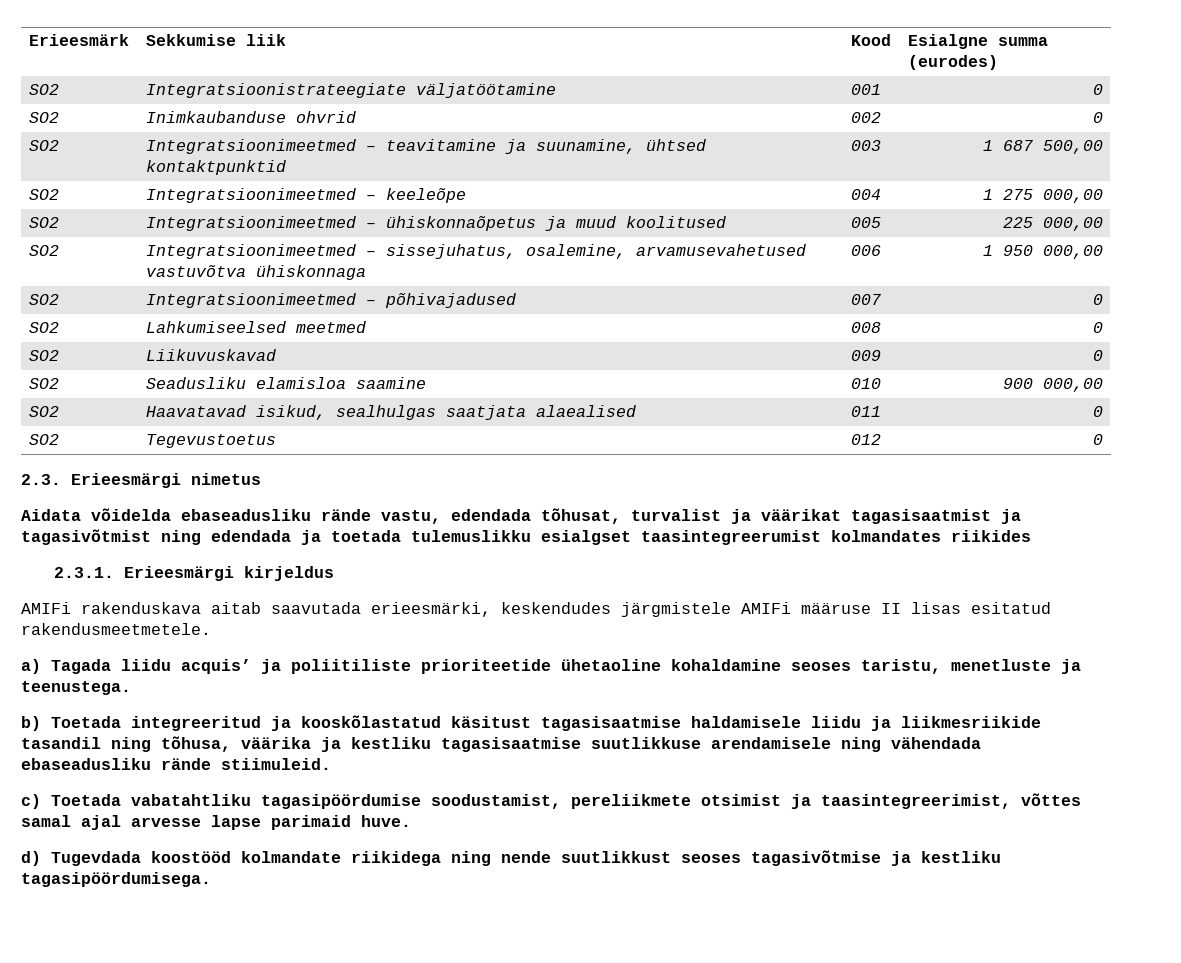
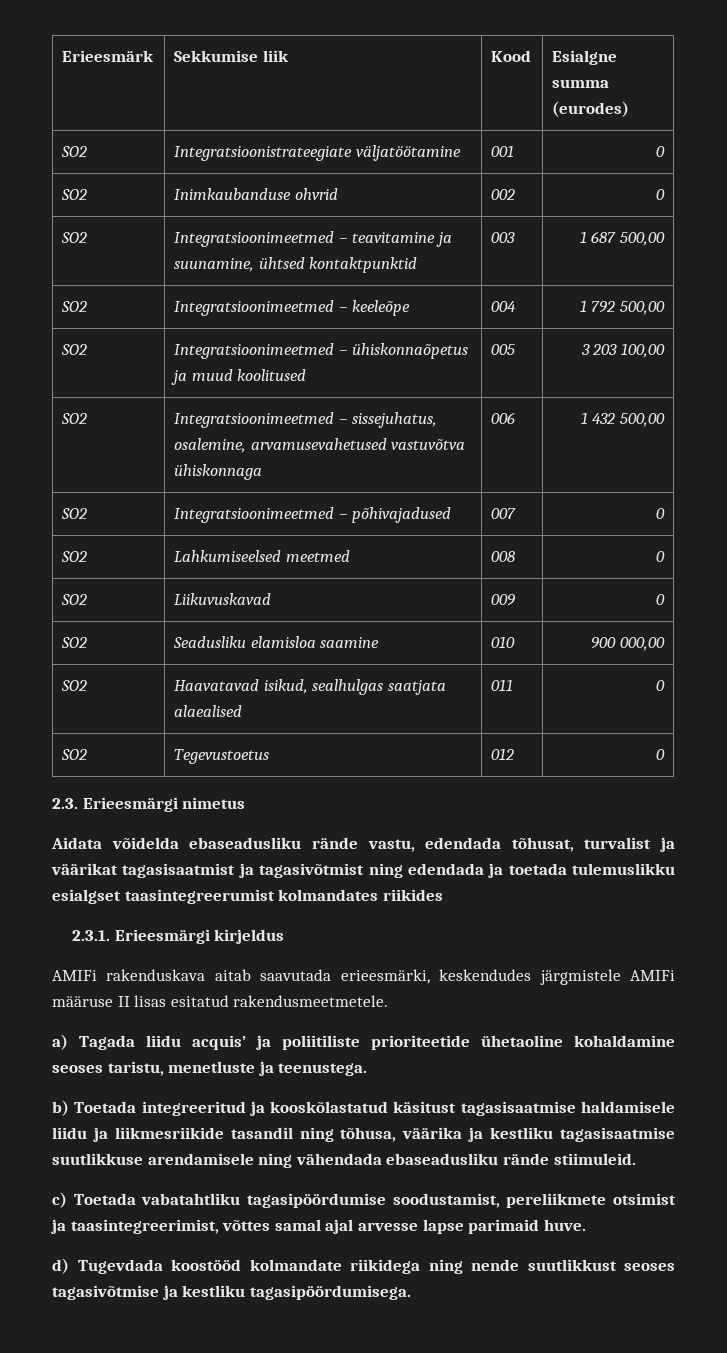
[1002,189,1103,203] 275 000,00 -> [591,301,665,315] 792 500,00
[1002,217,1103,231] 225 000,00 -> [580,343,665,358] 3 203 100,00
[1002,245,1103,259] 950 000,00 -> [592,413,665,427] 432 500,00

